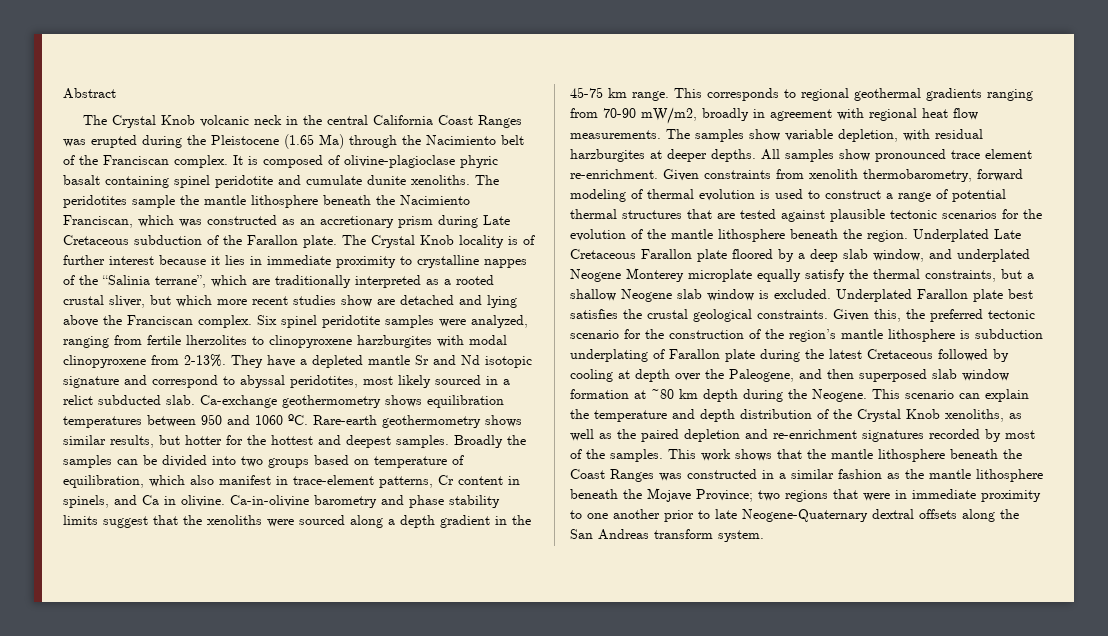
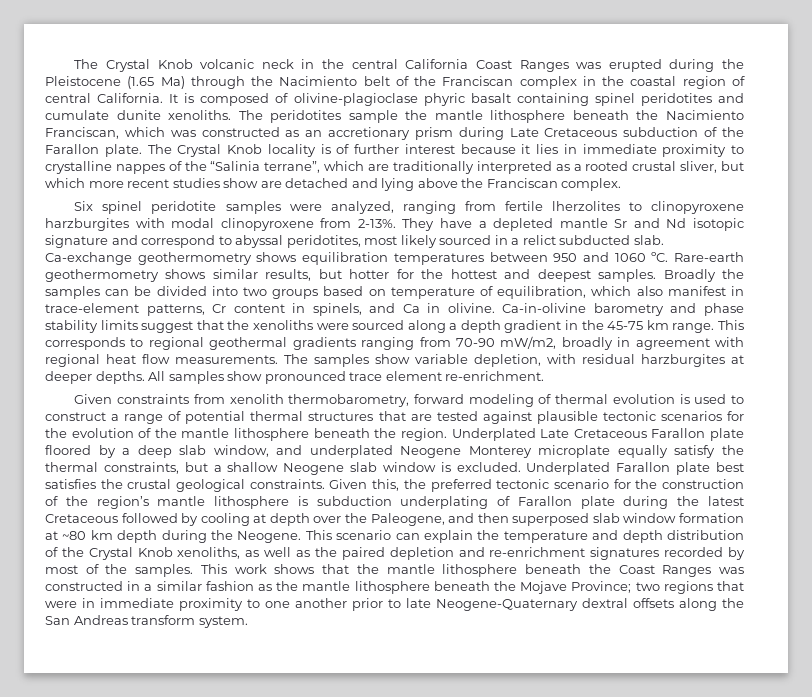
[63,88,116,99] Abstract // -> (74, 64) none
[174,155,228,168] complex. -> [519,76,745,89] [45,93,164,103] complex in the coastal region of central California.
[215,175,273,188] peridotite -> [640,93,712,106] peridotites
(252, 321) none -> (622, 184) //
(658, 174) none -> (545, 376) //

